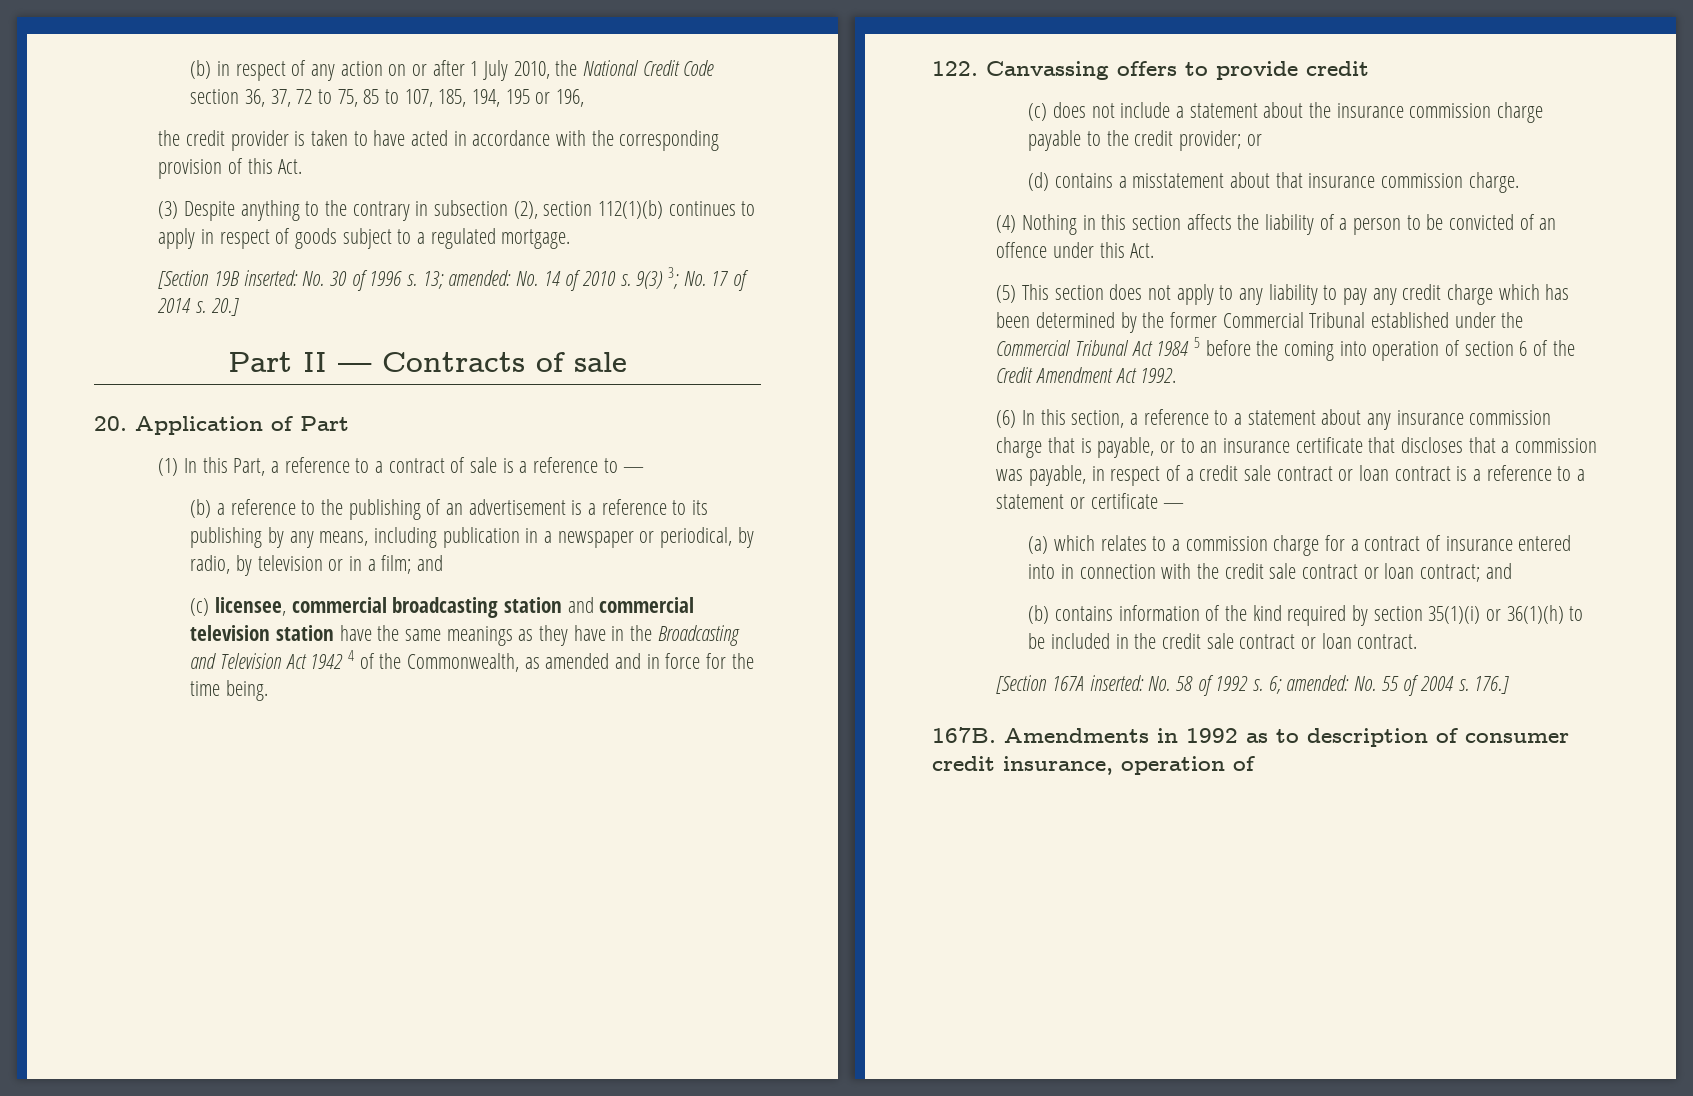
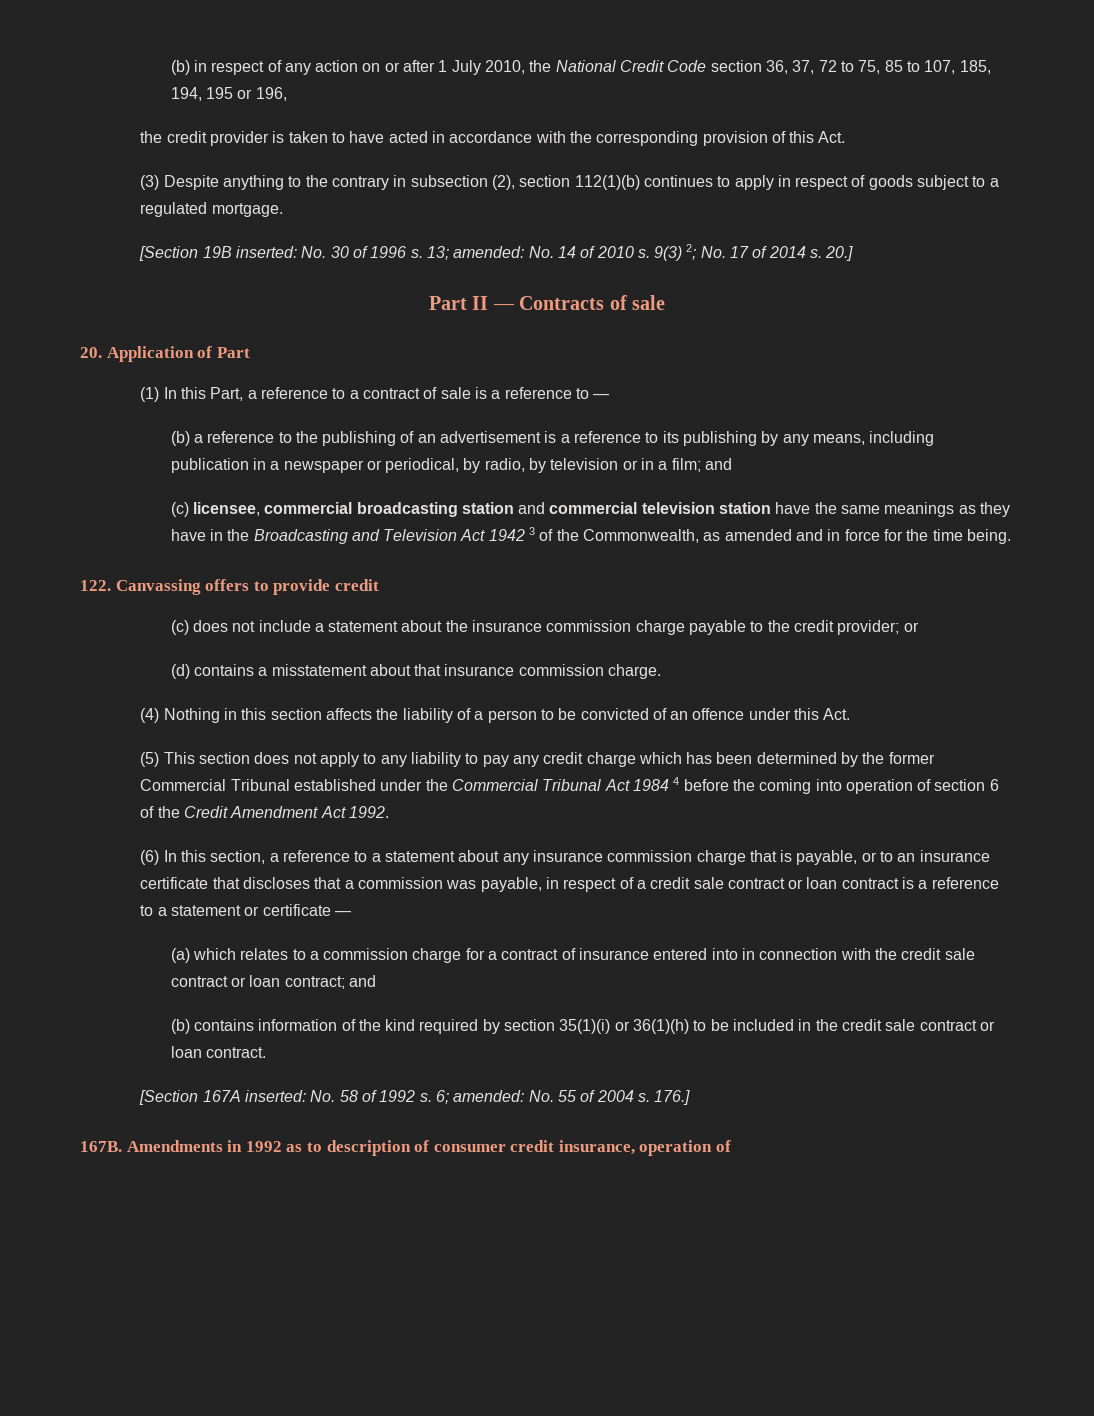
[667,267,679,289] 3; -> [686,244,697,260] 2;
[347,650,354,661] 4 -> [529,527,536,535] 3
[1193,337,1200,348] 5 -> [673,777,680,785] 4

